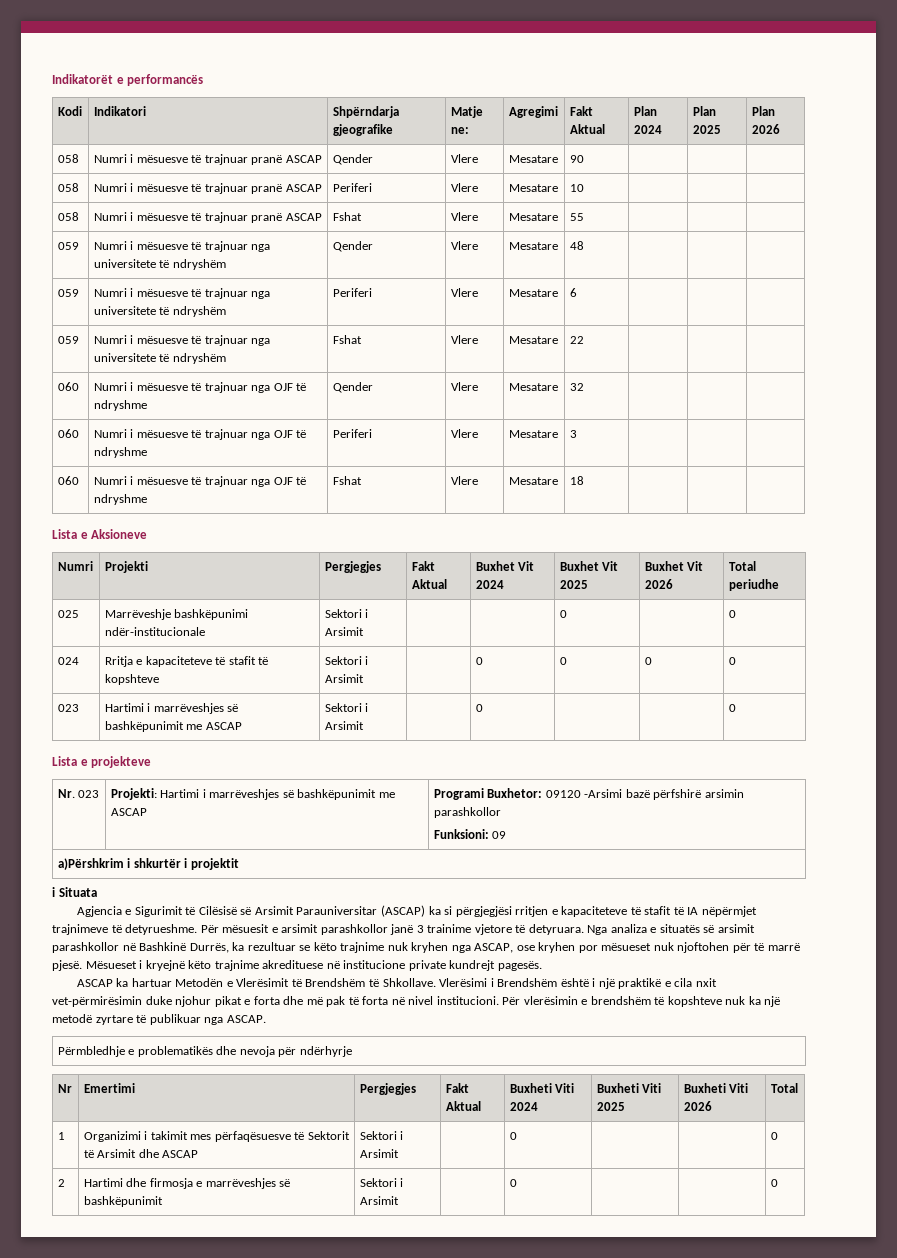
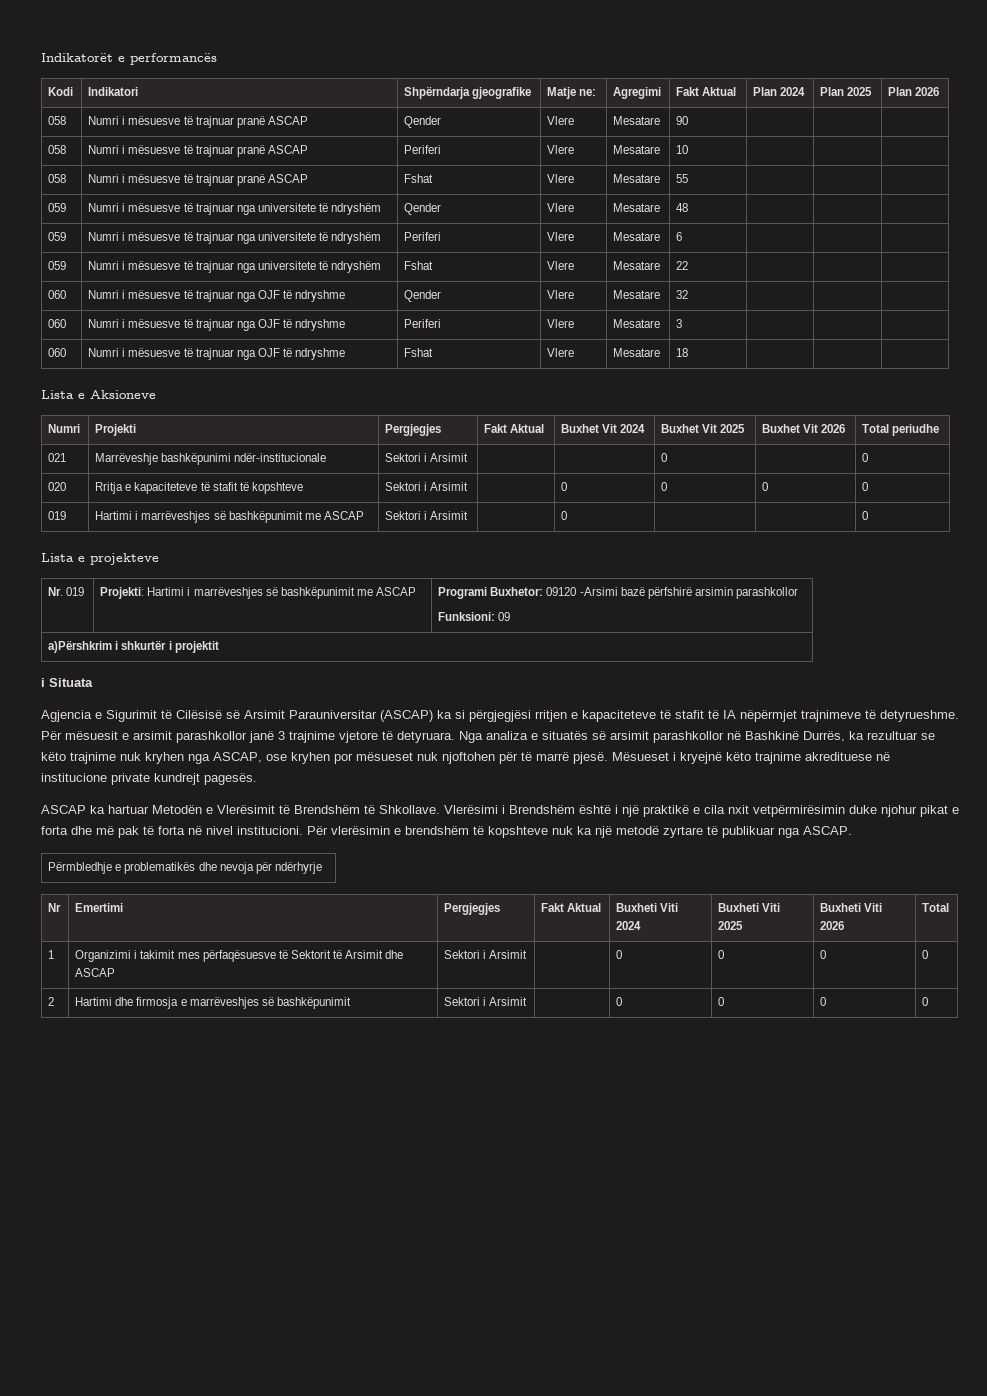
[57,610,79,618] 025 -> [48,453,67,462] 021
[57,657,79,665] 024 -> [48,482,67,491] 020
[57,704,79,712] 023 -> [48,511,67,520] 019
[78,790,100,798] 023 -> [66,587,85,596] 019
[427,924,472,933] trainime -> [289,731,335,743] trajnime
[52,996,142,1007] vet-përmirësimin -> [753,805,845,817] vetpërmirësimin
(517, 1136) | -> [718,950,725,959] [820,950,827,959] 0 | 0
[770,1179,778,1187] | | 0 -> [718,997,725,1006] [820,997,827,1006] [922,997,929,1006] 0 | 0 | 0

